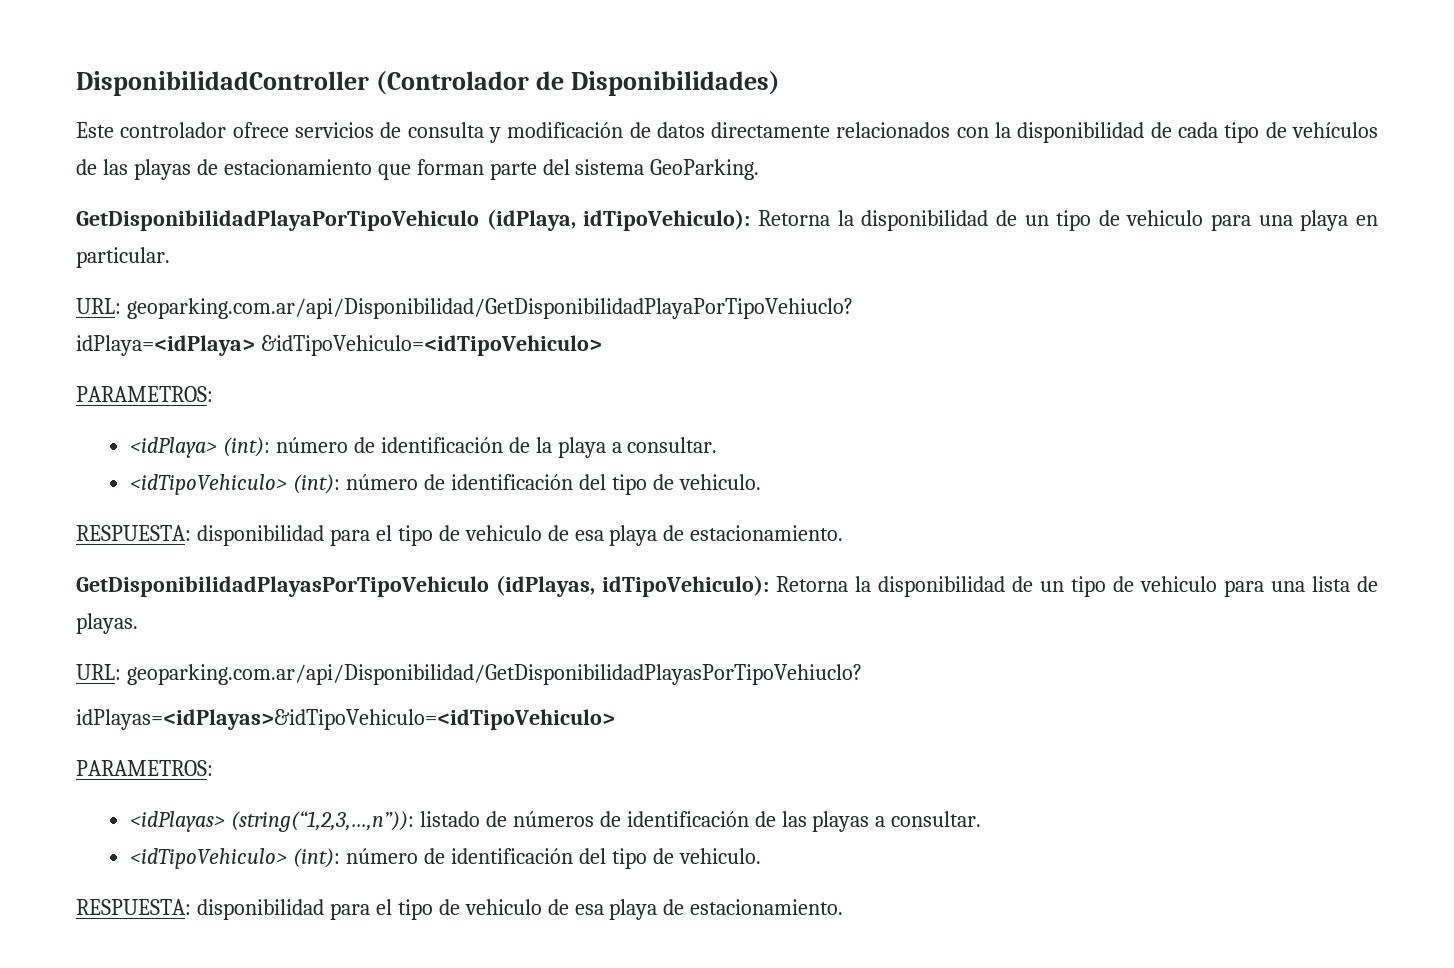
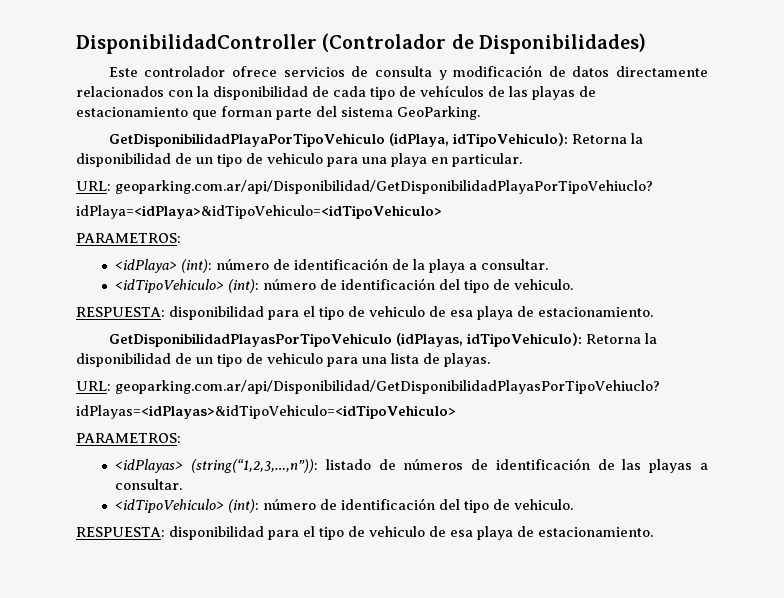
[76,335,602,356] idPlaya=<idPlaya> &idTipoVehiculo=<idTipoVehiculo> -> [76,205,442,219] idPlaya=<idPlaya>&idTipoVehiculo=<idTipoVehiculo>

